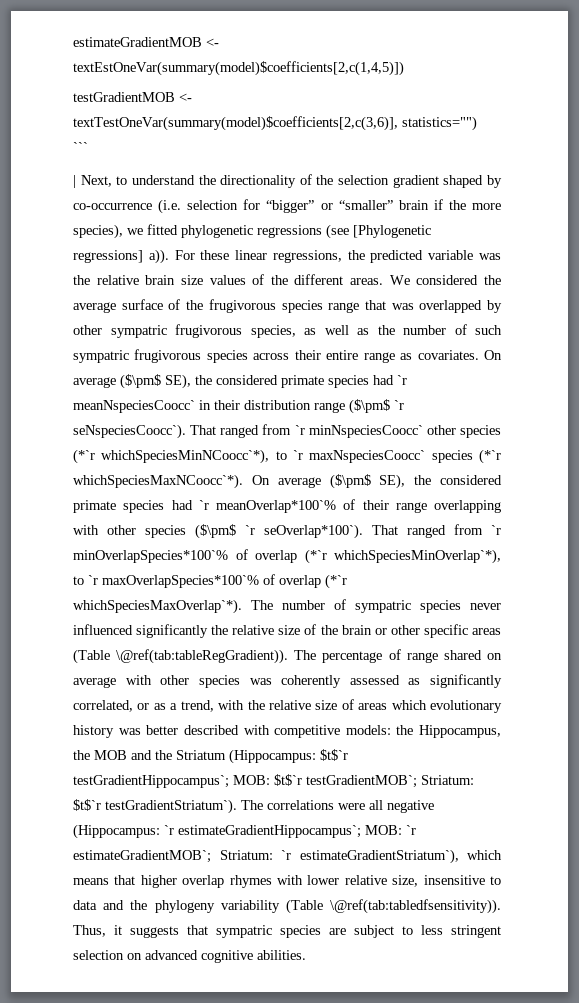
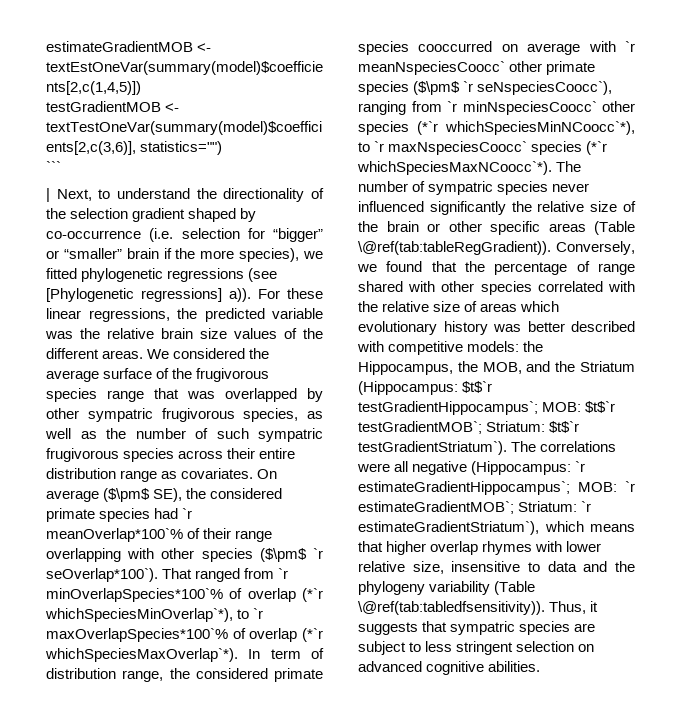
(359, 355) none -> [46,468,116,479] distribution
[73,399,404,414] [73,424,501,439] [73,449,501,464] [73,474,502,489] [73,500,209,513] meanNspeciesCoocc` in their distribution range ($\pm$ `r seNspeciesCoocc`). That ranged from `r minNspeciesCoocc` other species (*`r whichSpeciesMinNCoocc`*), to `r maxNspeciesCoocc` species (*`r whichSpeciesMaxNCoocc`*). On average ($\pm$ SE), the considered primate species had `r -> (193, 513) none
(242, 606) none -> [248,648,324,659] [46,668,323,682] [358,41,635,55] [358,61,596,75] [358,81,613,95] [358,101,635,115] [358,121,635,135] [358,141,608,155] [357,161,552,175] In term of distribution range, the considered primate species cooccurred on average with `r meanNspeciesCoocc` other primate species ($\pm$ `r seNspeciesCoocc`), ranging from `r minNspeciesCoocc` other species (*`r whichSpeciesMinNCoocc`*), to `r maxNspeciesCoocc` species (*`r whichSpeciesMaxNCoocc`*).
[294,650,317,660] The -> [556,241,635,255] [357,261,485,272] Conversely, we found that the
[487,653,503,660] [73,674,502,688] [73,700,214,712] on average with other species was coherently assessed as significantly correlated, or as a trend, -> [408,281,603,295] with other species correlated
[94,750,127,760] MOB -> [482,362,522,374] MOB,

